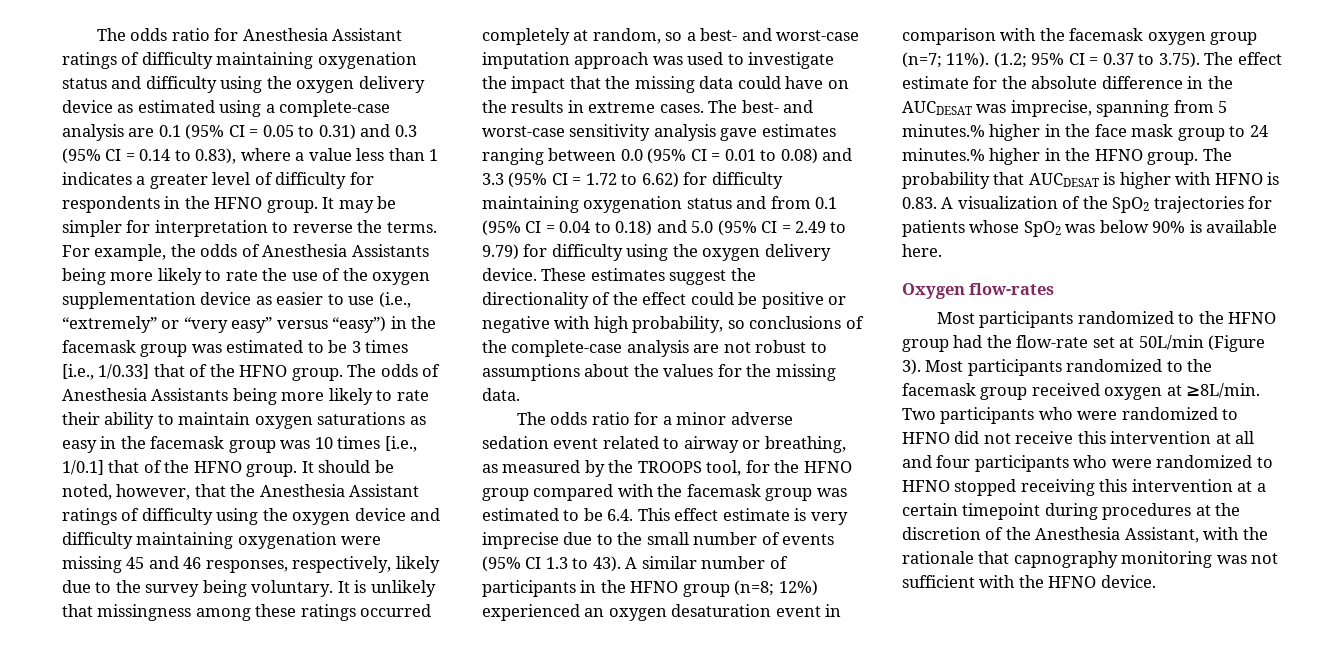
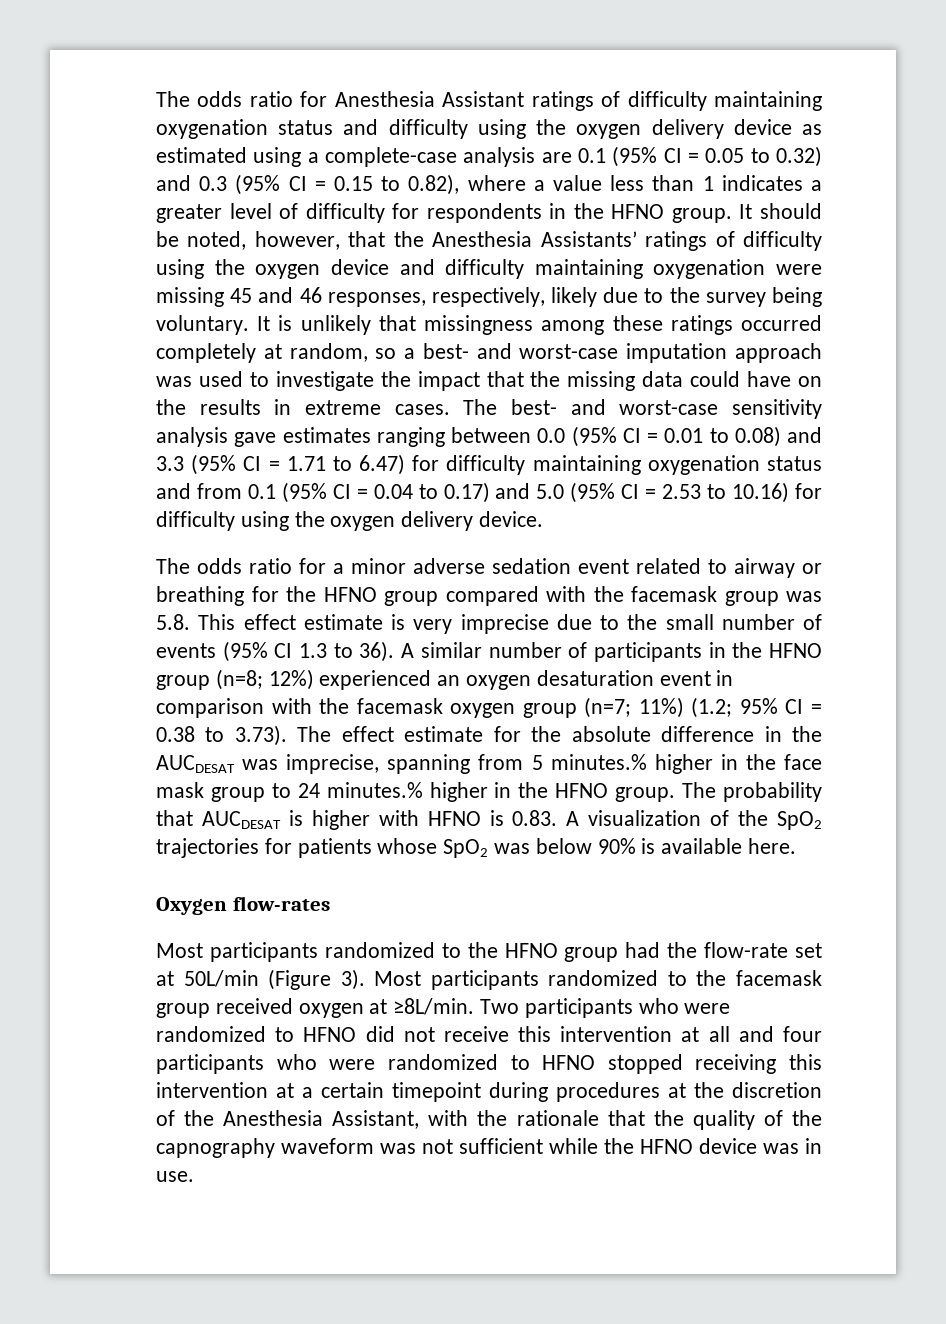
[318,124,356,140] 0.31) -> [776,146,822,167] 0.32)
[139,148,237,164] 0.14 to 0.83), -> [334,174,460,195] 0.15 to 0.82),
[338,196,397,213] [62,220,437,237] [62,244,429,261] [62,268,431,285] [62,292,411,309] [62,316,437,333] [62,340,409,357] [62,364,441,381] [62,388,429,405] [62,412,426,429] [62,436,417,453] [62,460,314,477] may be simpler for interpretation to reverse the terms. For example, the odds of Anesthesia Assistants being more likely to rate the use of the oxygen supplementation device as easier to use (i.e., “extremely” or “very easy” versus “easy”) in the facemask group was estimated to be 3 times [i.e., 1/0.33] that of the HFNO group. The odds of Anesthesia Assistants being more likely to rate their ability to maintain oxygen saturations as easy in the facemask group was 10 times [i.e., 1/0.1] that of the HFNO group. It -> (753, 211) none
[349,484,420,497] Assistant -> [540,231,637,247] Assistants’
[585,172,679,188] 1.72 to 6.62) -> [286,454,406,475] 1.71 to 6.47)
[615,220,653,236] 0.18) -> [443,482,490,503] 0.17)
[795,221,847,233] [482,244,519,260] 2.49 to 9.79) -> [662,482,790,503] 2.53 to 10.16)
[541,268,756,285] [482,292,847,309] [482,316,864,333] [482,340,827,357] [482,364,836,381] [482,388,520,401] These estimates suggest the directionality of the effect could be positive or negative with high probability, so conclusions of the complete-case analysis are not robust to assumptions about the values for the missing data. -> (544, 519) none
[764,436,846,453] [482,460,742,477] breathing, as measured by the TROOPS tool, -> [156,586,244,606] breathing
[482,508,634,521] estimated to be 6.4. -> [156,614,190,630] 5.8.
[592,556,621,572] 43). -> [359,641,395,662] 36).
[946,52,990,68] 11%). -> [638,697,684,718] 11%)
[1102,52,1200,68] 0.37 to 3.75). -> [156,725,287,746] 0.38 to 3.73).
[1013,551,1213,568] capnography monitoring -> [653,1110,822,1130] [156,1138,374,1158] the quality of the capnography waveform
[979,575,1156,588] with the HFNO device. -> [549,1138,822,1154] [156,1171,194,1182] while the HFNO device was in use.

